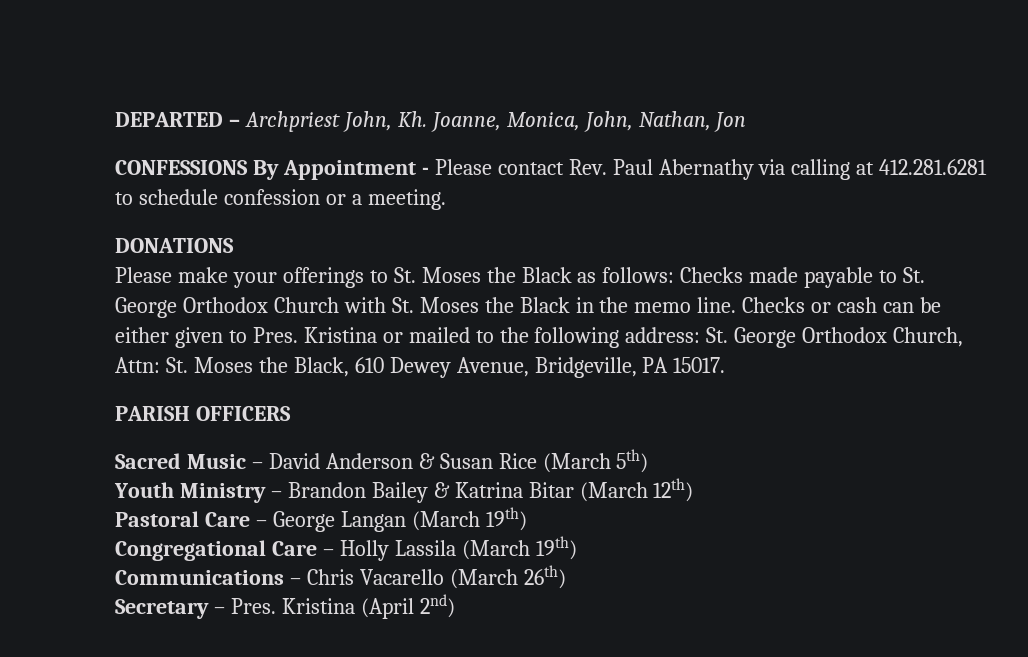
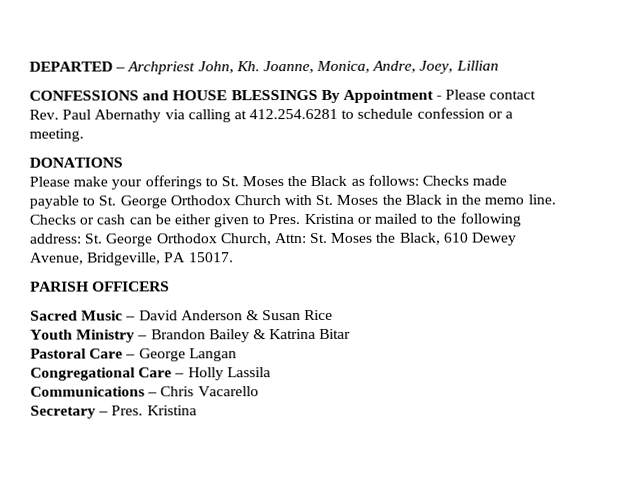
[583,111,747,132] [115,160,248,175] John, Nathan, Jon // CONFESSIONS -> [372,60,499,74] [29,89,318,101] Andre, Joey, Lillian // CONFESSIONS and HOUSE BLESSINGS
[879,159,988,175] 412.281.6281 -> [249,108,339,120] 412.254.6281
[542,449,649,473] (March 5th) -> (334, 315) none
[579,478,694,502] (March 12th) -> (352, 333) none
[411,507,527,531] (March 19th) -> (237, 355) none
[461,536,577,560] (March 19th) -> (271, 372) none
[449,565,566,589] (March 26th) -> (259, 391) none
[360,594,455,619] (April 2nd) -> (197, 410) none

